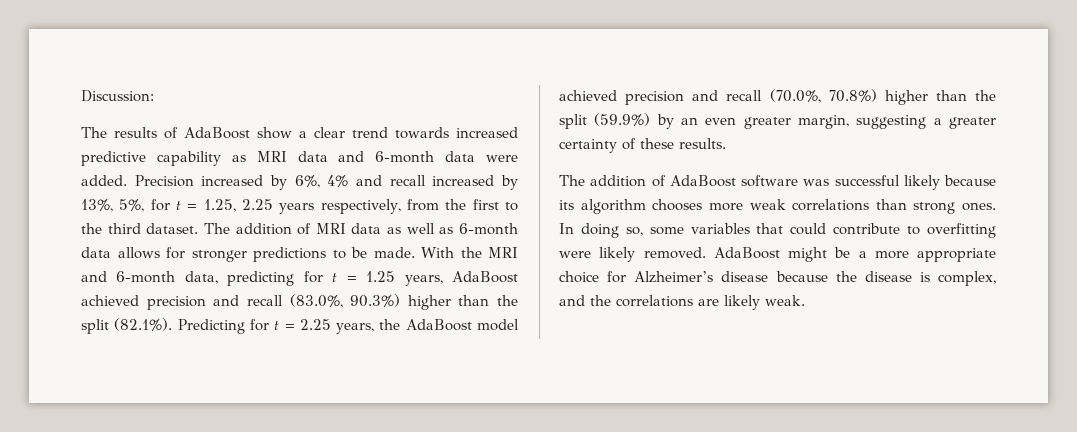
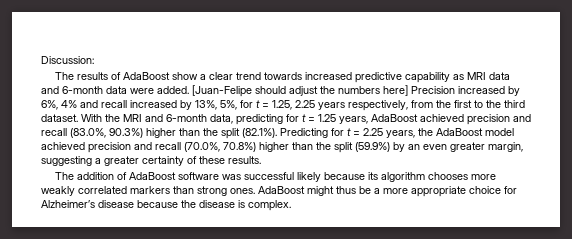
(127, 180) none -> [192,85,408,97] [Juan-Felipe should adjust the numbers here]
[203,223,518,235] [81,247,415,262] The addition of MRI data as well as 6-month data allows for stronger predictions to be made. -> (78, 118) none
[749,199,996,214] [559,223,996,238] [559,247,706,262] weak correlations than strong ones. In doing so, some variables that could contribute to overfitting were likely removed. -> [41,186,255,196] weakly correlated markers than strong ones.
(827, 254) none -> [336,186,356,194] thus
[938,271,996,286] [559,295,805,310] complex, and the correlations are likely weak. -> [248,200,291,211] complex.

